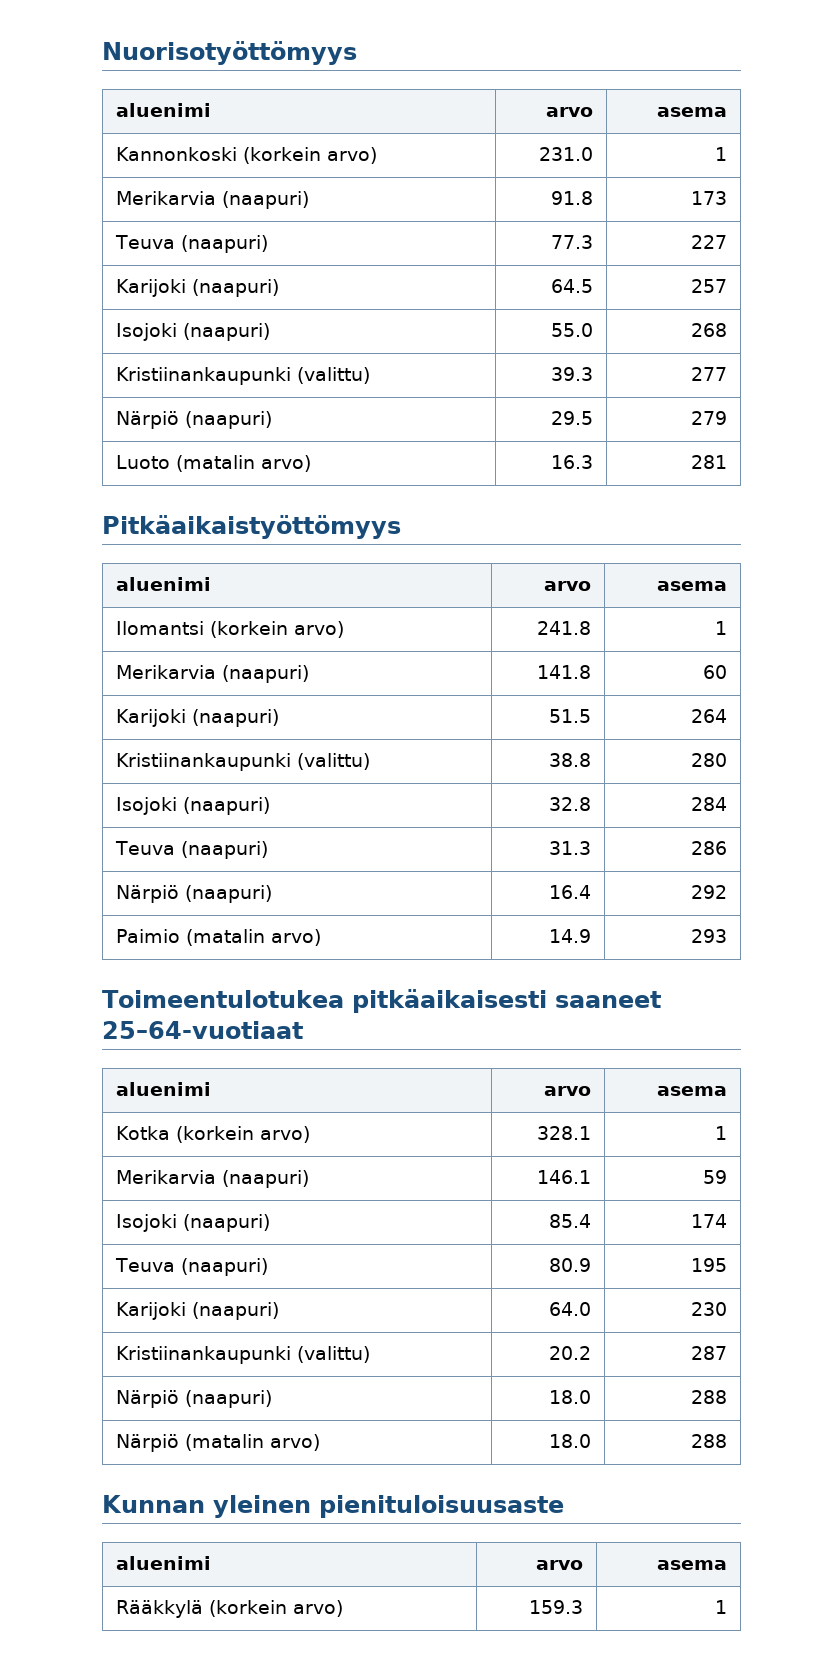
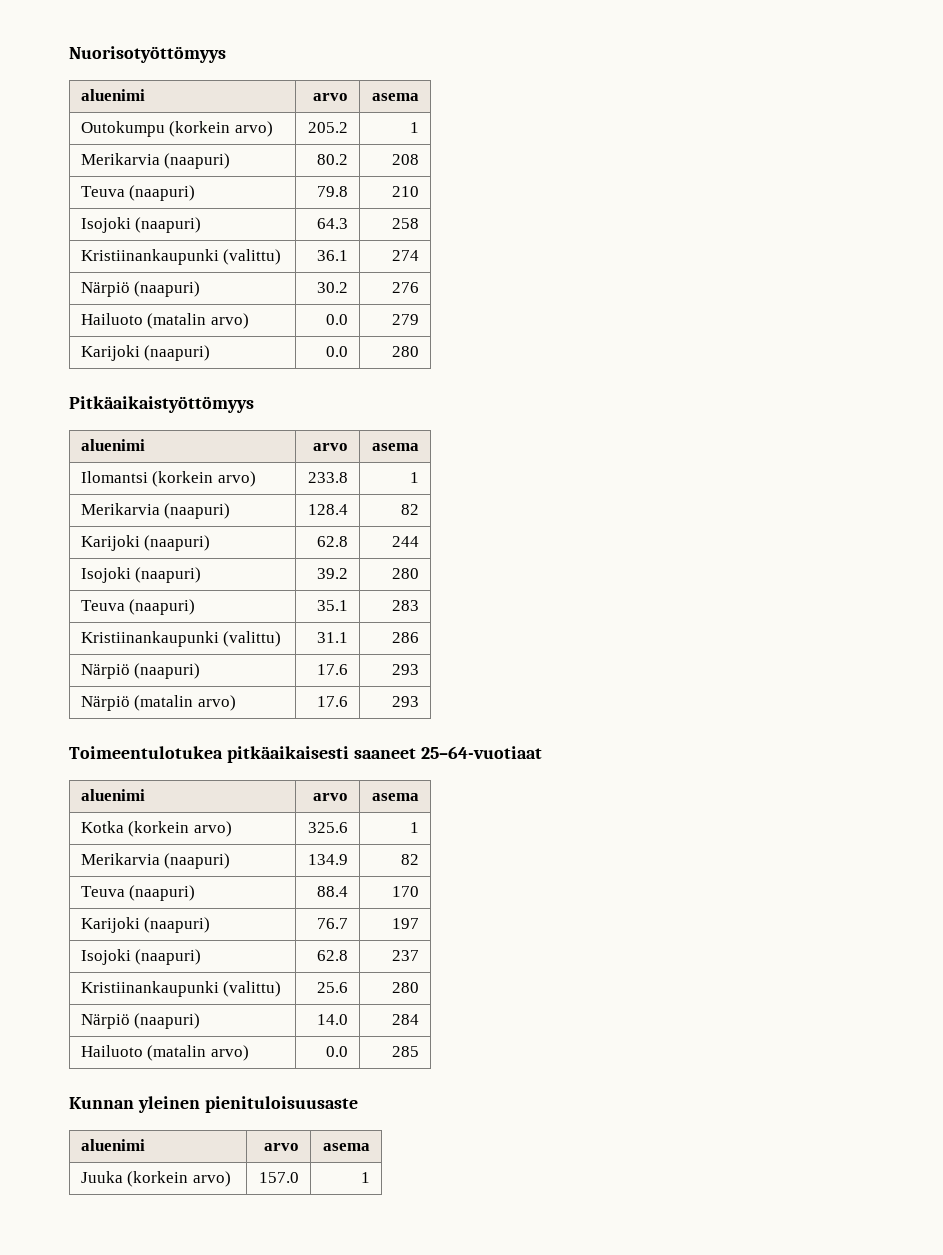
[115,147,377,164] [539,147,594,161] [715,147,728,161] [115,191,309,209] [551,191,594,205] [691,191,728,205] [114,235,268,253] [551,235,594,249] [691,235,728,249] [115,279,279,297] [551,279,594,293] [691,279,728,293] [115,323,270,341] [551,323,594,337] [691,323,728,337] [115,367,370,385] [551,367,594,381] [691,367,728,381] [115,411,272,429] [551,411,594,425] [691,411,728,425] [115,455,311,472] [551,455,594,469] [691,455,728,469] Kannonkoski (korkein arvo) | 231.0 | 1 // Merikarvia (naapuri) | 91.8 | 173 // Teuva (naapuri) | 77.3 | 227 // Karijoki (naapuri) | 64.5 | 257 // Isojoki (naapuri) | 55.0 | 268 // Kristiinankaupunki (valittu) | 39.3 | 277 // Närpiö (naapuri) | 29.5 | 279 // Luoto (matalin arvo) | 16.3 | 281 -> [80,121,273,137] [308,122,349,133] [410,122,420,133] [80,153,231,169] [317,154,349,165] [392,154,420,165] [80,185,196,201] [317,186,349,197] [392,186,420,197] [80,217,202,233] [317,218,349,229] [392,218,420,229] [80,249,282,265] [317,250,349,261] [392,250,420,261] [80,281,201,297] [317,282,349,293] [392,282,420,293] [80,313,249,329] [326,314,349,325] [392,314,420,325] [80,345,211,361] [326,346,349,357] [392,346,420,357] Outokumpu (korkein arvo) | 205.2 | 1 // Merikarvia (naapuri) | 80.2 | 208 // Teuva (naapuri) | 79.8 | 210 // Isojoki (naapuri) | 64.3 | 258 // Kristiinankaupunki (valittu) | 36.1 | 274 // Närpiö (naapuri) | 30.2 | 276 // Hailuoto (matalin arvo) | 0.0 | 279 // Karijoki (naapuri) | 0.0 | 280
[537,621,592,635] [715,621,728,635] [115,665,309,683] [537,665,592,679] [703,665,728,679] [115,709,279,727] [549,709,592,723] [691,709,728,723] [115,753,370,771] [549,753,592,767] [691,753,728,767] [115,797,270,815] [549,797,592,811] [691,797,728,811] [114,841,268,859] [549,841,592,855] 241.8 | 1 // Merikarvia (naapuri) | 141.8 | 60 // Karijoki (naapuri) | 51.5 | 264 // Kristiinankaupunki (valittu) | 38.8 | 280 // Isojoki (naapuri) | 32.8 | 284 // Teuva (naapuri) | 31.3 -> [308,472,349,483] [410,472,420,483] [80,503,231,519] [308,504,349,515] [401,504,420,515] [80,535,211,551] [317,536,349,547] [392,536,420,547] [80,567,202,583] [317,568,349,579] [392,568,420,579] [80,599,196,615] [317,600,349,611] [392,600,420,611] [80,631,282,647] [317,632,349,643] 233.8 | 1 // Merikarvia (naapuri) | 128.4 | 82 // Karijoki (naapuri) | 62.8 | 244 // Isojoki (naapuri) | 39.2 | 280 // Teuva (naapuri) | 35.1 | 283 // Kristiinankaupunki (valittu) | 31.1
[549,885,592,899] [691,885,728,899] [115,929,321,946] [549,929,592,943] 16.4 | 292 // Paimio (matalin arvo) | 14.9 -> [317,664,349,675] [392,664,420,675] [80,695,236,711] [317,696,349,707] 17.6 | 293 // Närpiö (matalin arvo) | 17.6
[537,1126,592,1140] [715,1126,728,1140] [115,1170,309,1188] [537,1170,592,1184] [703,1170,728,1184] [115,1214,270,1232] [549,1214,592,1228] [691,1214,728,1228] [114,1258,268,1276] [549,1258,592,1272] [691,1258,728,1272] [115,1302,279,1320] [549,1302,592,1316] [691,1302,728,1316] [115,1346,370,1364] [549,1346,592,1360] [691,1346,728,1360] [115,1390,272,1408] [549,1390,592,1404] [691,1390,728,1404] [115,1434,320,1452] [549,1434,592,1448] [691,1434,728,1448] 328.1 | 1 // Merikarvia (naapuri) | 146.1 | 59 // Isojoki (naapuri) | 85.4 | 174 // Teuva (naapuri) | 80.9 | 195 // Karijoki (naapuri) | 64.0 | 230 // Kristiinankaupunki (valittu) | 20.2 | 287 // Närpiö (naapuri) | 18.0 | 288 // Närpiö (matalin arvo) | 18.0 | 288 -> [308,822,349,833] [410,822,420,833] [80,853,231,869] [308,854,349,865] [401,854,420,865] [80,885,196,901] [317,886,349,897] [392,886,420,897] [80,917,211,933] [317,918,349,929] [392,918,420,929] [80,949,202,965] [317,950,349,961] [392,950,420,961] [80,981,282,997] [317,982,349,993] [392,982,420,993] [80,1013,201,1029] [317,1014,349,1025] [392,1014,420,1025] [80,1045,249,1061] [326,1046,349,1057] [392,1046,420,1057] 325.6 | 1 // Merikarvia (naapuri) | 134.9 | 82 // Teuva (naapuri) | 88.4 | 170 // Karijoki (naapuri) | 76.7 | 197 // Isojoki (naapuri) | 62.8 | 237 // Kristiinankaupunki (valittu) | 25.6 | 280 // Närpiö (naapuri) | 14.0 | 284 // Hailuoto (matalin arvo) | 0.0 | 285
[115,1600,343,1618] [529,1600,584,1614] Rääkkylä (korkein arvo) | 159.3 -> [80,1171,231,1187] [259,1172,300,1183] Juuka (korkein arvo) | 157.0

